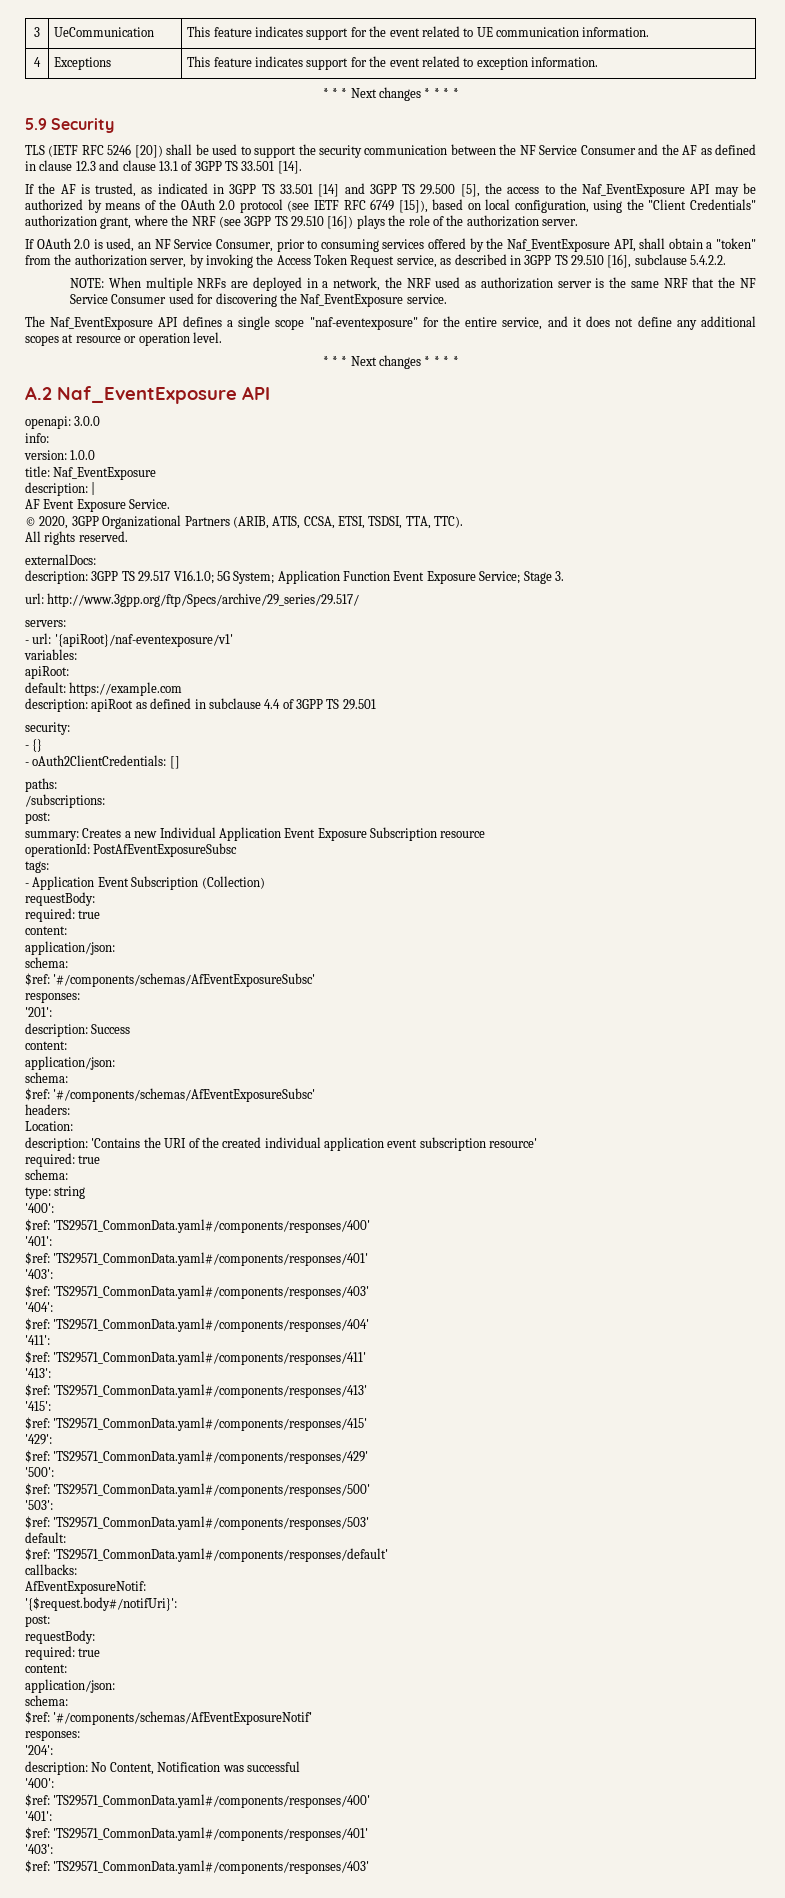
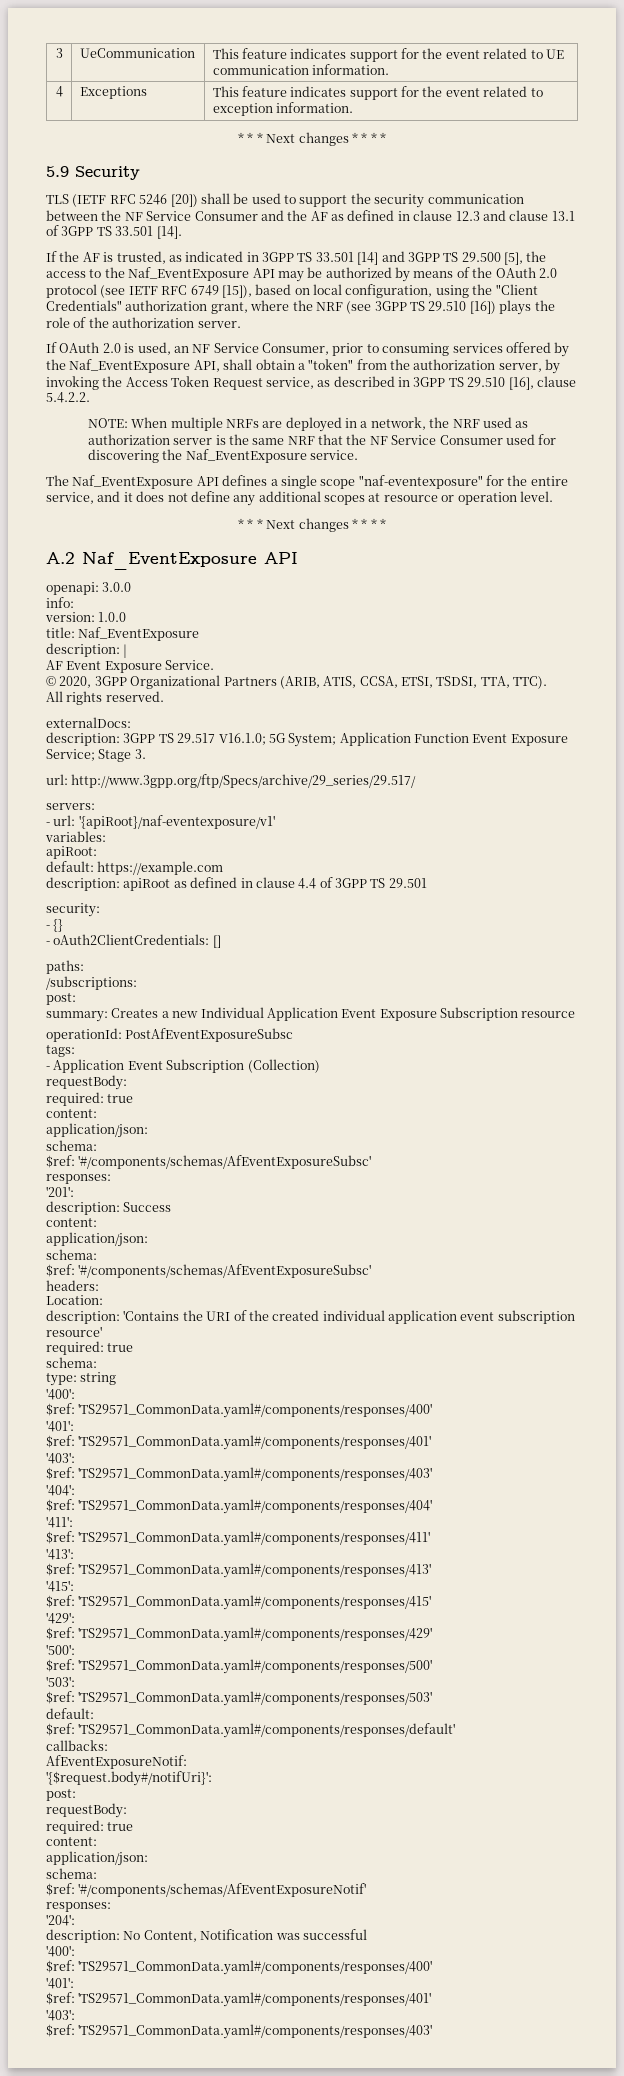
[634,254,687,265] subclause -> [536,376,576,387] clause
[208,698,261,709] subclause -> [255,877,295,888] clause

